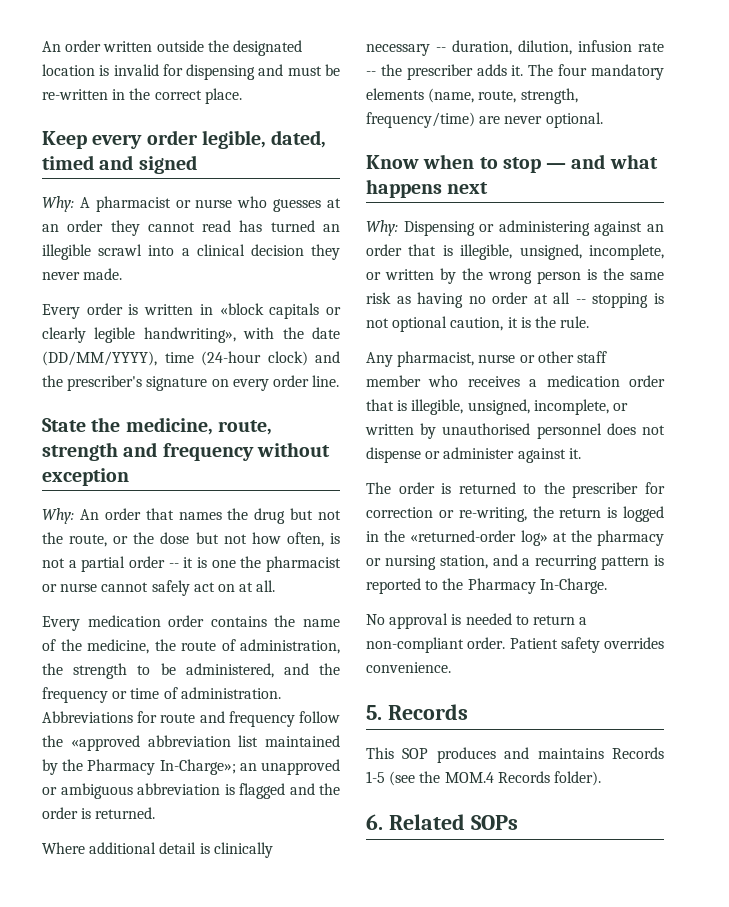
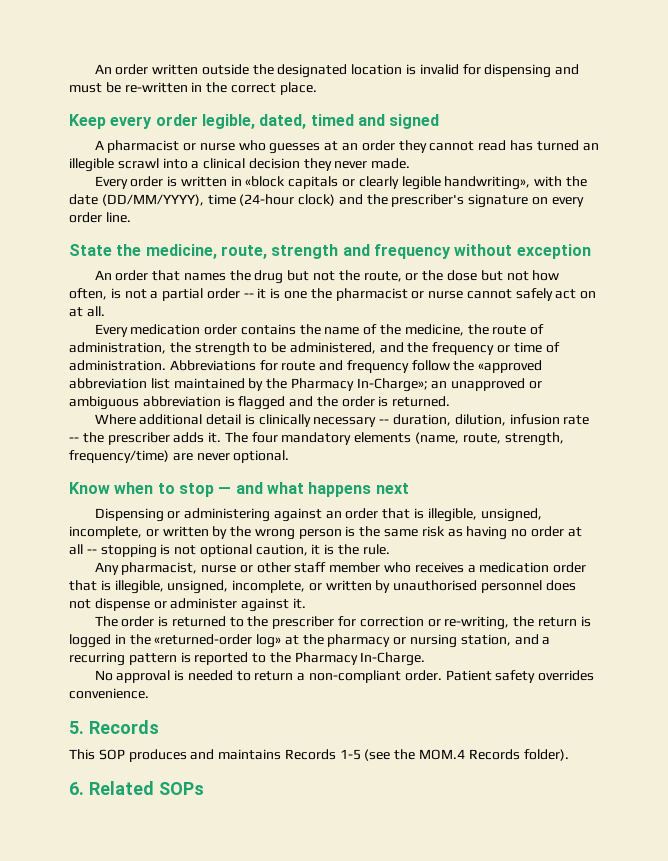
[42,196,74,212] Why: -> (440, 121) none
[42,508,74,524] Why: -> (591, 251) none
[366,220,398,236] Why: -> (409, 488) none

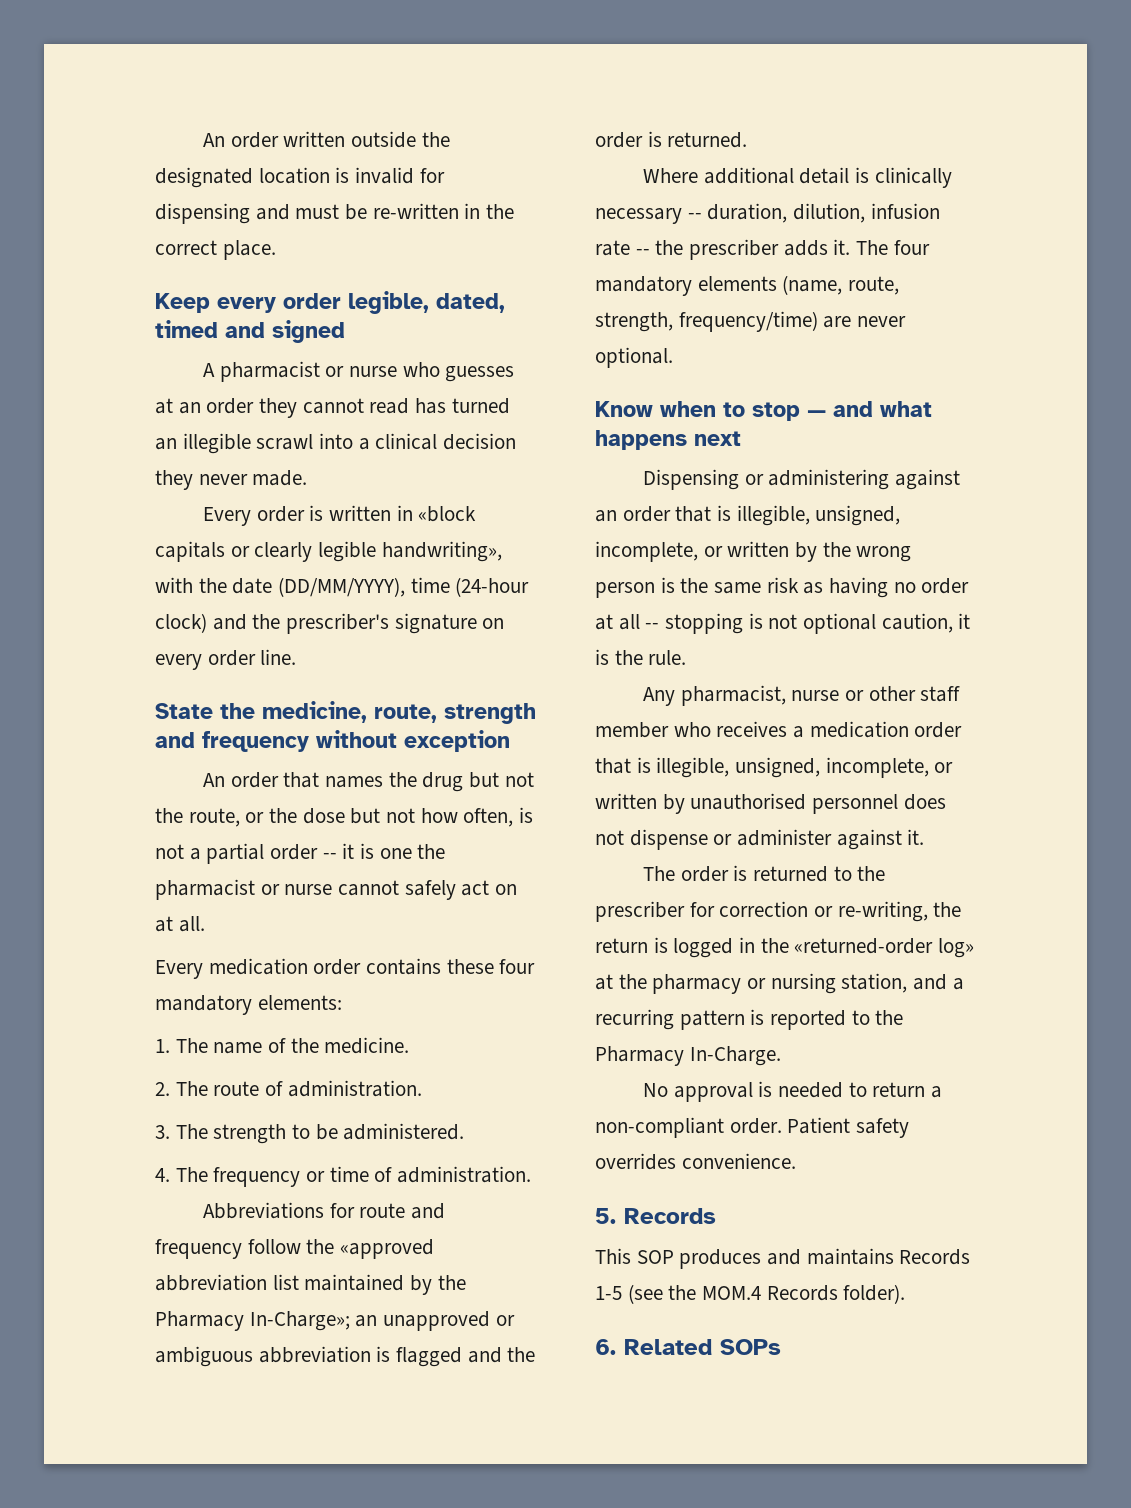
[299,324,545,336] [69,342,429,356] the name of the medicine, the route of administration, the strength to be administered, and the -> [446,959,536,974] [155,995,342,1015] [155,1037,410,1054] [155,1080,422,1097] [155,1123,465,1144] [155,1167,208,1182] these four mandatory elements: // 1. The name of the medicine. // 2. The route of administration. // 3. The strength to be administered. // 4. The
(166, 365) none -> (532, 1174) //

